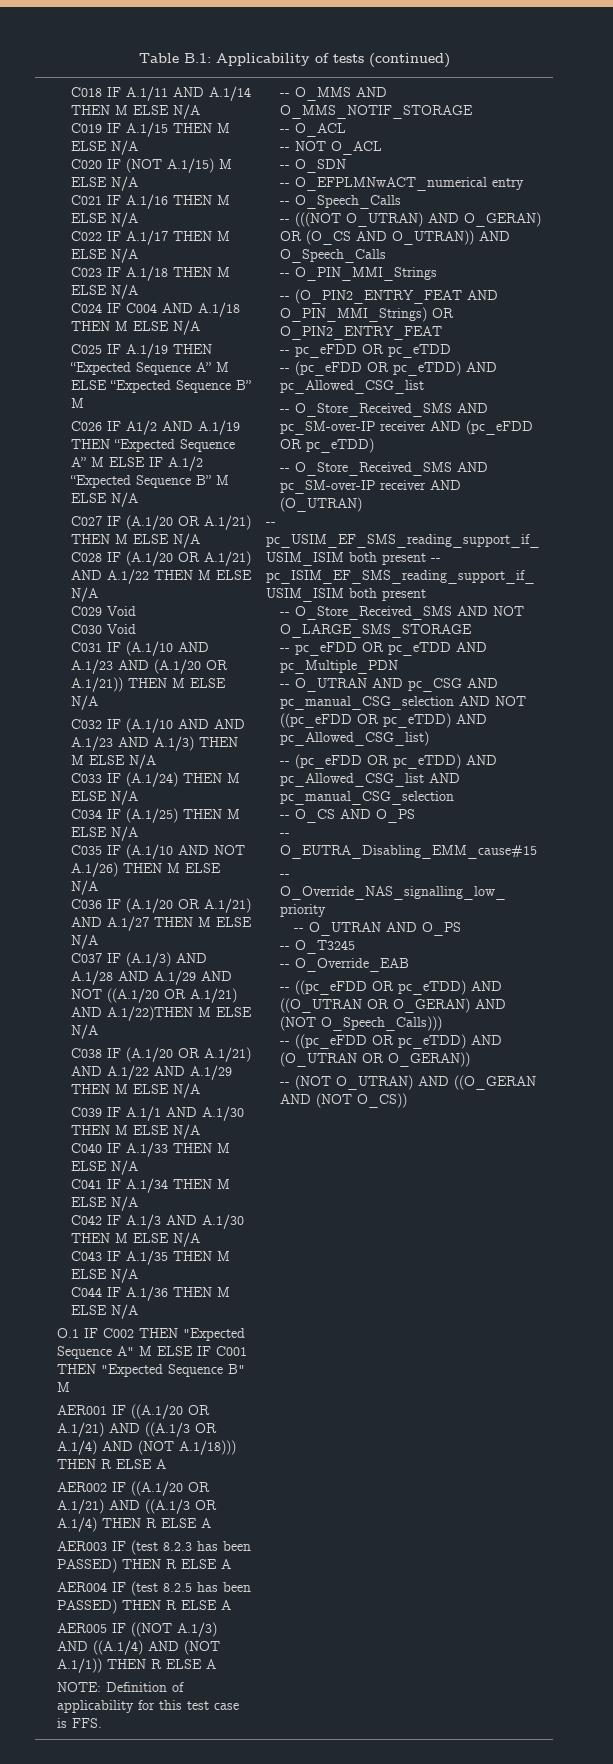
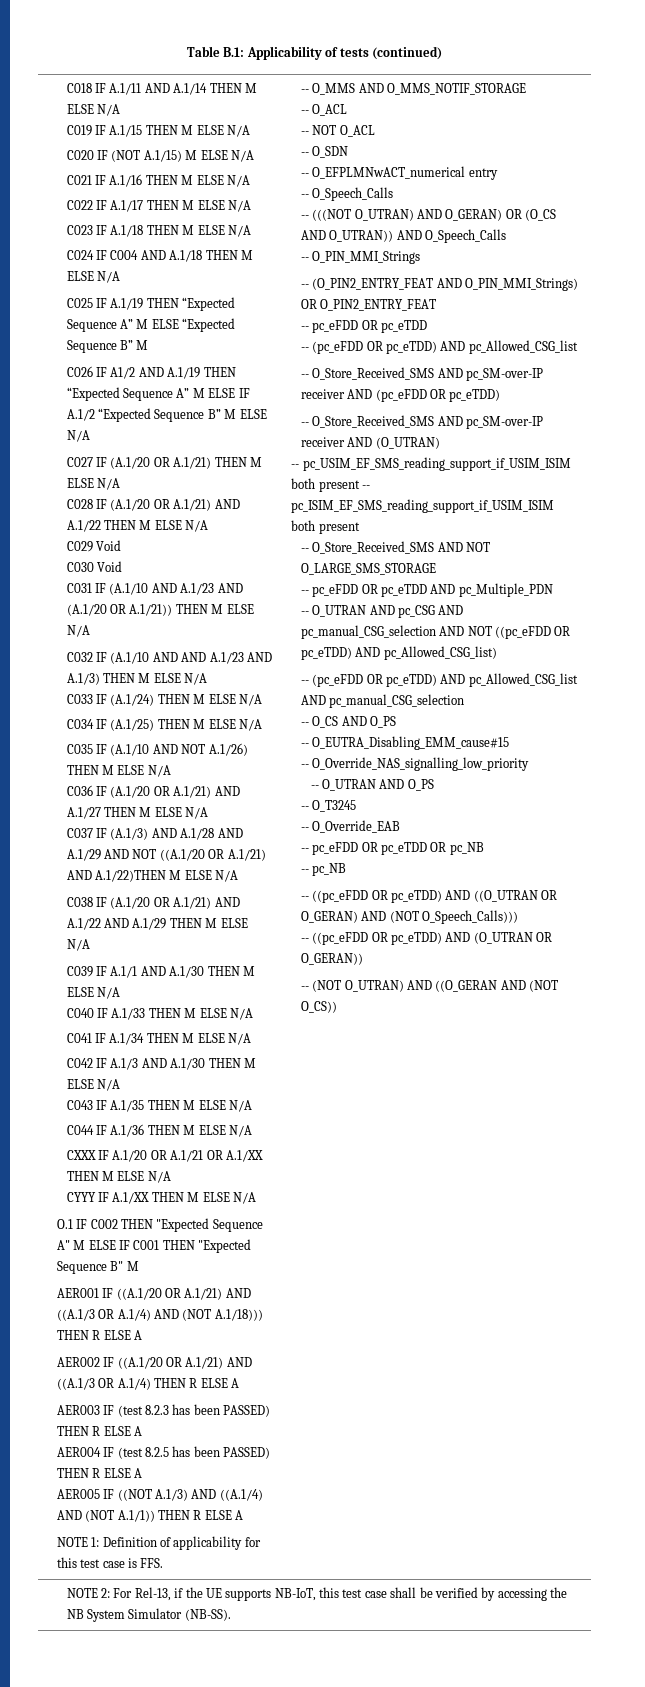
(139, 1311) none -> [66,1150,263,1162] [66,1171,171,1183] [66,1192,256,1204] // CXXX IF A.1/20 OR A.1/21 OR A.1/XX THEN M ELSE N/A // CYYY IF A.1/XX THEN M ELSE N/A
[56,1682,101,1692] NOTE: -> [56,1537,100,1547] NOTE 1:
(409, 965) none -> [300,842,484,855] [300,863,347,876] // -- pc_eFDD OR pc_eTDD OR pc_NB // -- pc_NB
(407, 1100) none -> [66,1587,567,1601] [66,1608,231,1622] // NOTE 2: For Rel-13, if the UE supports NB-IoT, this test case shall be verified by accessing the NB System Simulator (NB-SS).

